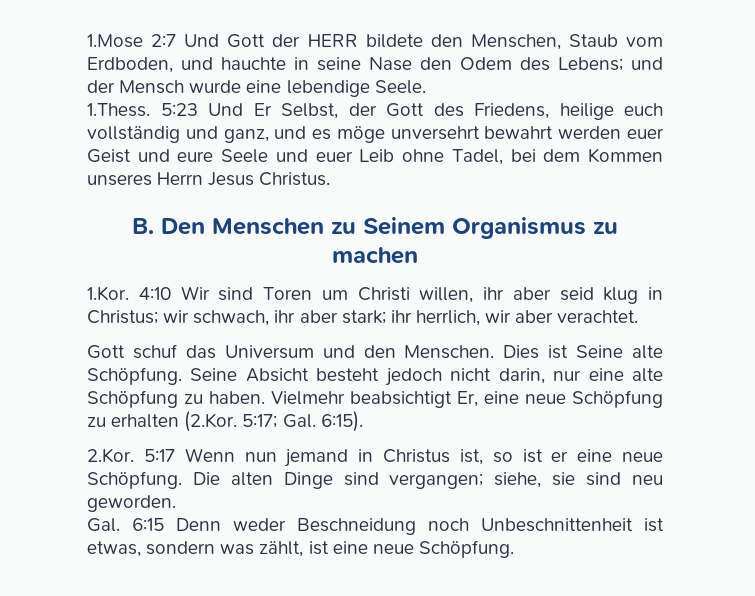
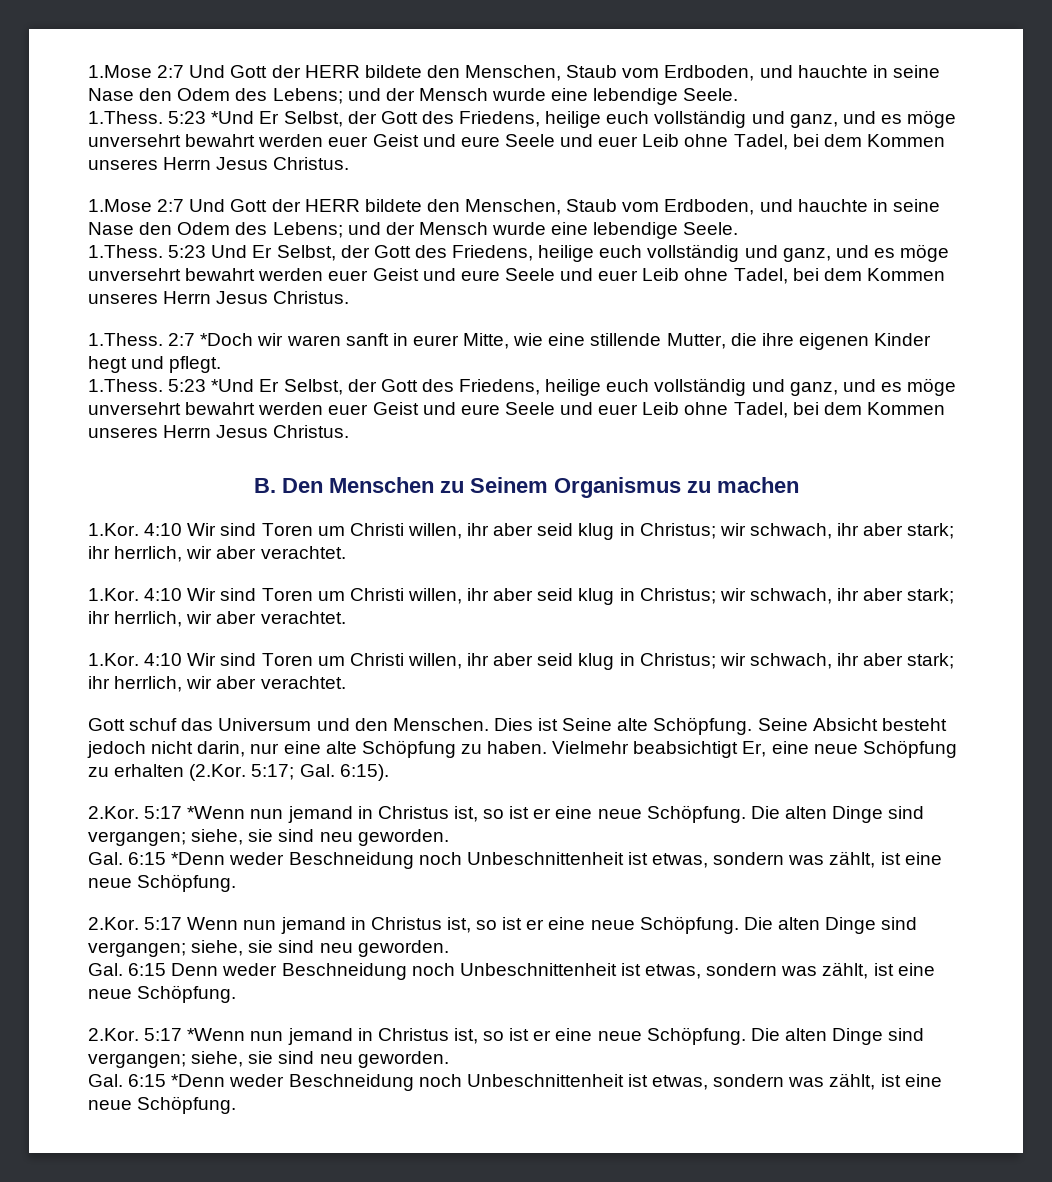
(426, 87) none -> [88,110,957,128] [88,134,945,150] [88,157,350,170] [88,199,940,215] [88,222,739,239] // 1.Thess. 5:23 *Und Er Selbst, der Gott des Friedens, heilige euch vollständig und ganz, und es möge unversehrt bewahrt werden euer Geist und eure Seele und euer Leib ohne Tadel, bei dem Kommen unseres Herrn Jesus Christus. // 1.Mose 2:7 Und Gott der HERR bildete den Menschen, Staub vom Erdboden, und hauchte in seine Nase den Odem des Lebens; und der Mensch wurde eine lebendige Seele.
(331, 179) none -> [88,333,932,350] [88,356,222,373] [88,378,957,396] [88,402,945,418] [88,425,350,438] // 1.Thess. 2:7 *Doch wir waren sanft in eurer Mitte, wie eine stillende Mutter, die ihre eigenen Kinder hegt und pflegt. // 1.Thess. 5:23 *Und Er Selbst, der Gott des Friedens, heilige euch vollständig und ganz, und es möge unversehrt bewahrt werden euer Geist und eure Seele und euer Leib ohne Tadel, bei dem Kommen unseres Herrn Jesus Christus.
(639, 316) none -> [88,588,955,605] [88,611,346,627] [88,653,955,670] [88,676,346,692] // 1.Kor. 4:10 Wir sind Toren um Christi willen, ihr aber seid klug in Christus; wir schwach, ihr aber stark; ihr herrlich, wir aber verachtet. // 1.Kor. 4:10 Wir sind Toren um Christi willen, ihr aber seid klug in Christus; wir schwach, ihr aber stark; ihr herrlich, wir aber verachtet.
(363, 421) none -> [88,805,925,823] [88,829,449,846] [88,851,942,869] [88,874,237,892] // 2.Kor. 5:17 *Wenn nun jemand in Christus ist, so ist er eine neue Schöpfung. Die alten Dinge sind vergangen; siehe, sie sind neu geworden. // Gal. 6:15 *Denn weder Beschneidung noch Unbeschnittenheit ist etwas, sondern was zählt, ist eine neue Schöpfung.
(514, 549) none -> [88,1027,925,1045] [88,1051,449,1068] [88,1073,942,1091] [88,1096,237,1114] // 2.Kor. 5:17 *Wenn nun jemand in Christus ist, so ist er eine neue Schöpfung. Die alten Dinge sind vergangen; siehe, sie sind neu geworden. // Gal. 6:15 *Denn weder Beschneidung noch Unbeschnittenheit ist etwas, sondern was zählt, ist eine neue Schöpfung.

